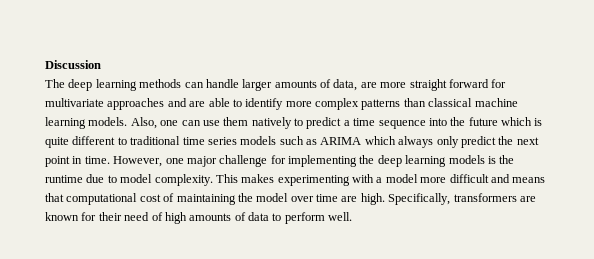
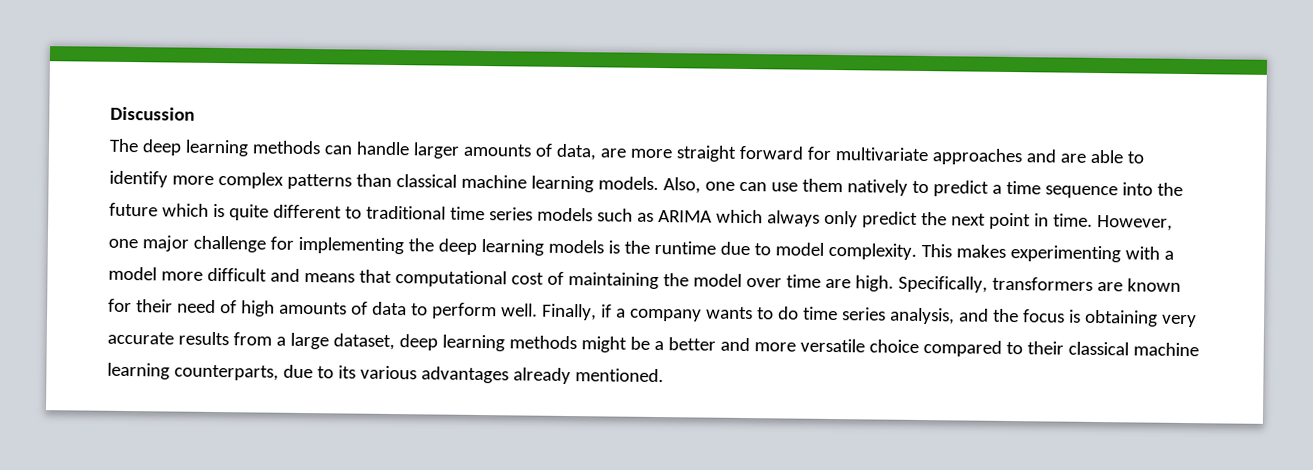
(353, 216) none -> [541,303,1197,328] [107,331,1199,357] [107,362,664,385] Finally, if a company wants to do time series analysis, and the focus is obtaining very accurate results from a large dataset, deep learning methods might be a better and more versatile choice compared to their classical machine learning counterparts, due to its various advantages already mentioned.

